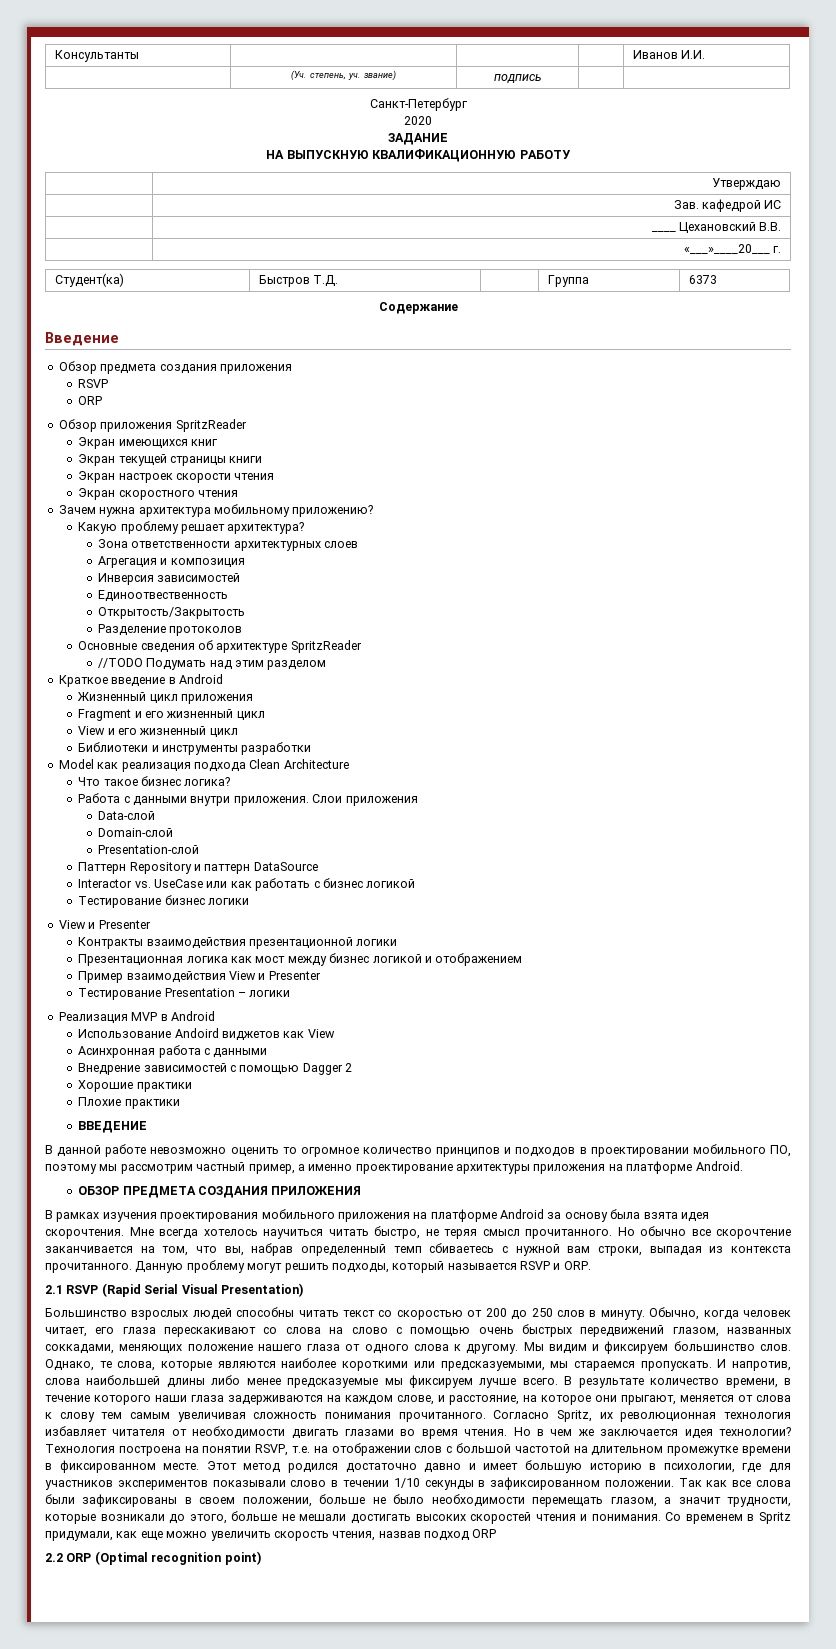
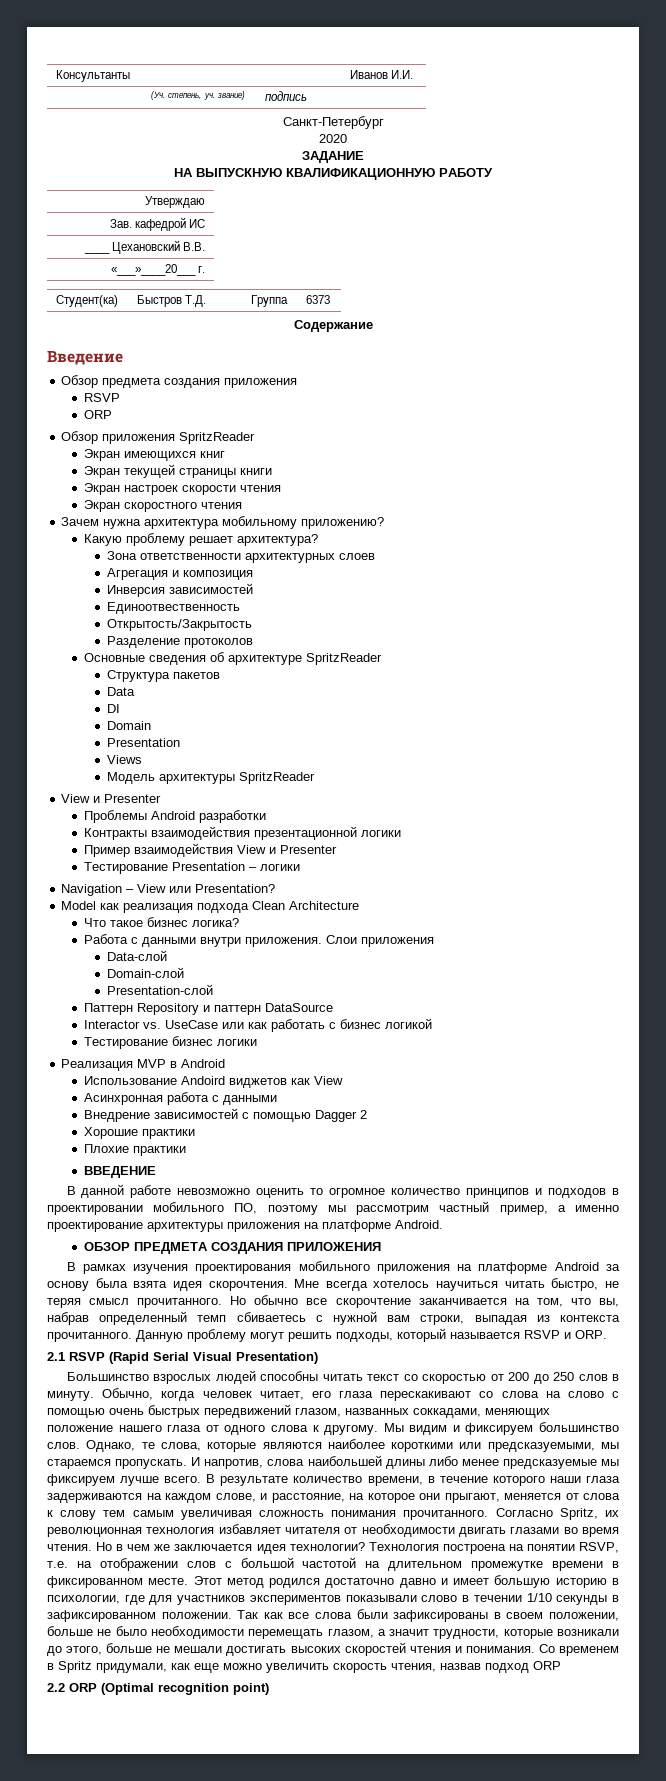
[97,658,327,670] [58,674,223,687] [77,692,254,704] [78,709,265,721] [78,726,238,738] [78,742,312,755] //TODO Подумать над этим разделом // Краткое введение в Android // Жизненный цикл приложения // Fragment и его жизненный цикл // View и его жизненный цикл // Библиотеки и инструменты разработки -> [106,670,220,682] [106,687,135,696] [106,704,120,713] [106,721,151,730] [106,738,180,747] [106,755,142,764] [106,772,315,784] [61,794,162,803] [84,810,267,823] [84,826,402,840] [84,843,338,857] [84,862,301,874] [61,884,276,896] Структура пакетов // Data // DI // Domain // Presentation // Views // Модель архитектуры SpritzReader // View и Presenter // Проблемы Android разработки // Контракты взаимодействия презентационной логики // Пример взаимодействия View и Presenter // Тестирование Presentation – логики // Navigation – View или Presentation?
[58,920,151,929] [78,937,398,949] [78,953,523,966] [78,971,321,983] [78,988,291,1000] // View и Presenter // Контракты взаимодействия презентационной логики // Презентационная логика как мост между бизнес логикой и отображением // Пример взаимодействия View и Presenter // Тестирование Presentation – логики -> (258, 1042) none

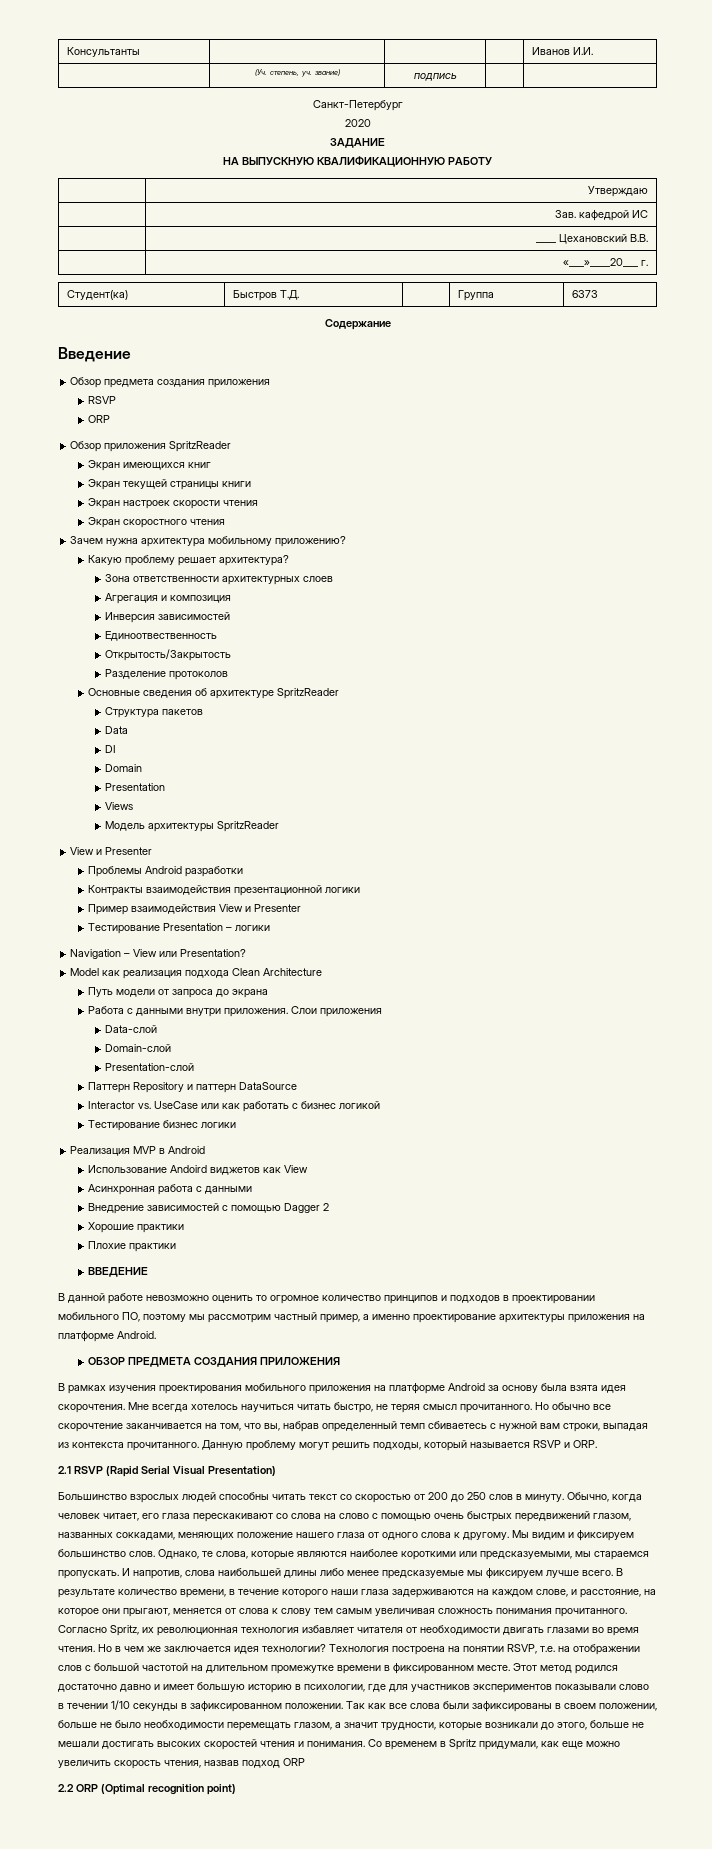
[84,917,240,927] Что такое бизнес логика? -> [87,987,268,998] Путь модели от запроса до экрана

